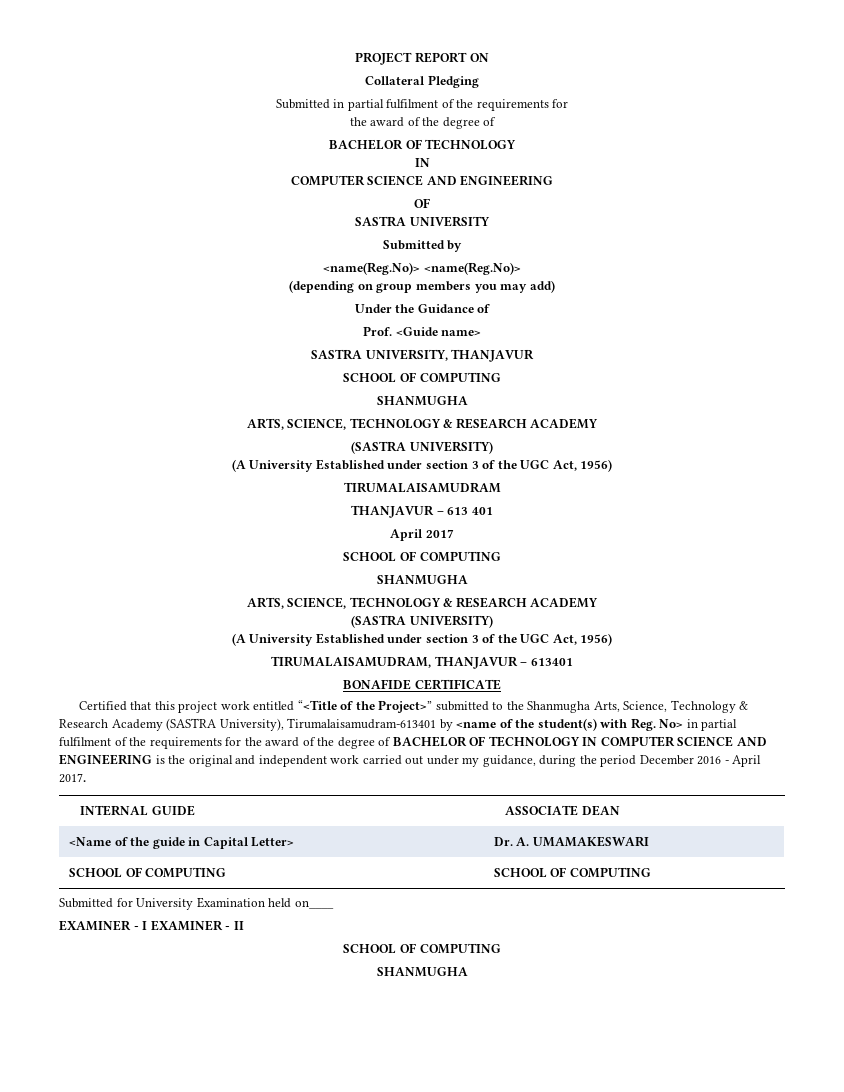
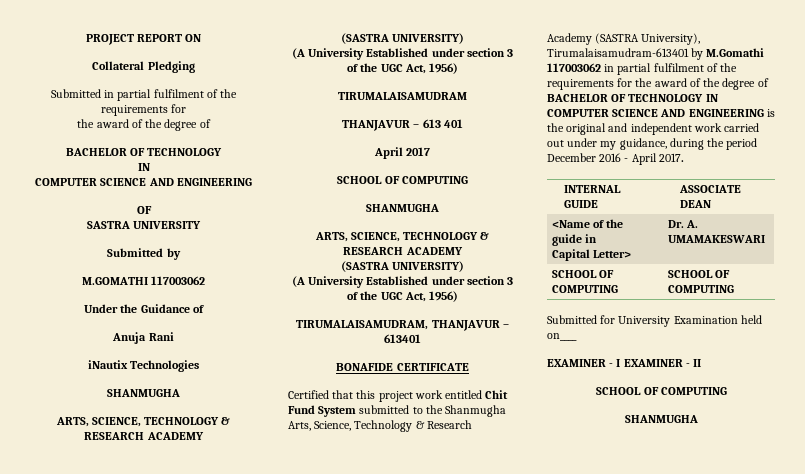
[323,262,521,275] [289,280,555,293] [354,304,491,313] [362,326,482,336] [310,349,535,362] [343,372,501,383] <name(Reg.No)> <name(Reg.No)> // (depending on group members you may add) // Under the Guidance of // Prof. <Guide name> // SASTRA UNIVERSITY, THANJAVUR // SCHOOL OF COMPUTING -> [81,276,206,285] [84,304,204,313] [112,332,174,344] [87,360,200,372] M.GOMATHI 117003062 // Under the Guidance of // Anuja Rani // iNautix Technologies
[297,700,433,713] “<Title of the Project>” -> [485,390,509,399] [288,405,357,417] Chit Fund System
[456,718,684,731] <name of the student(s) with Reg. No> -> [706,48,765,57] [547,63,601,72] M.Gomathi 117003062

